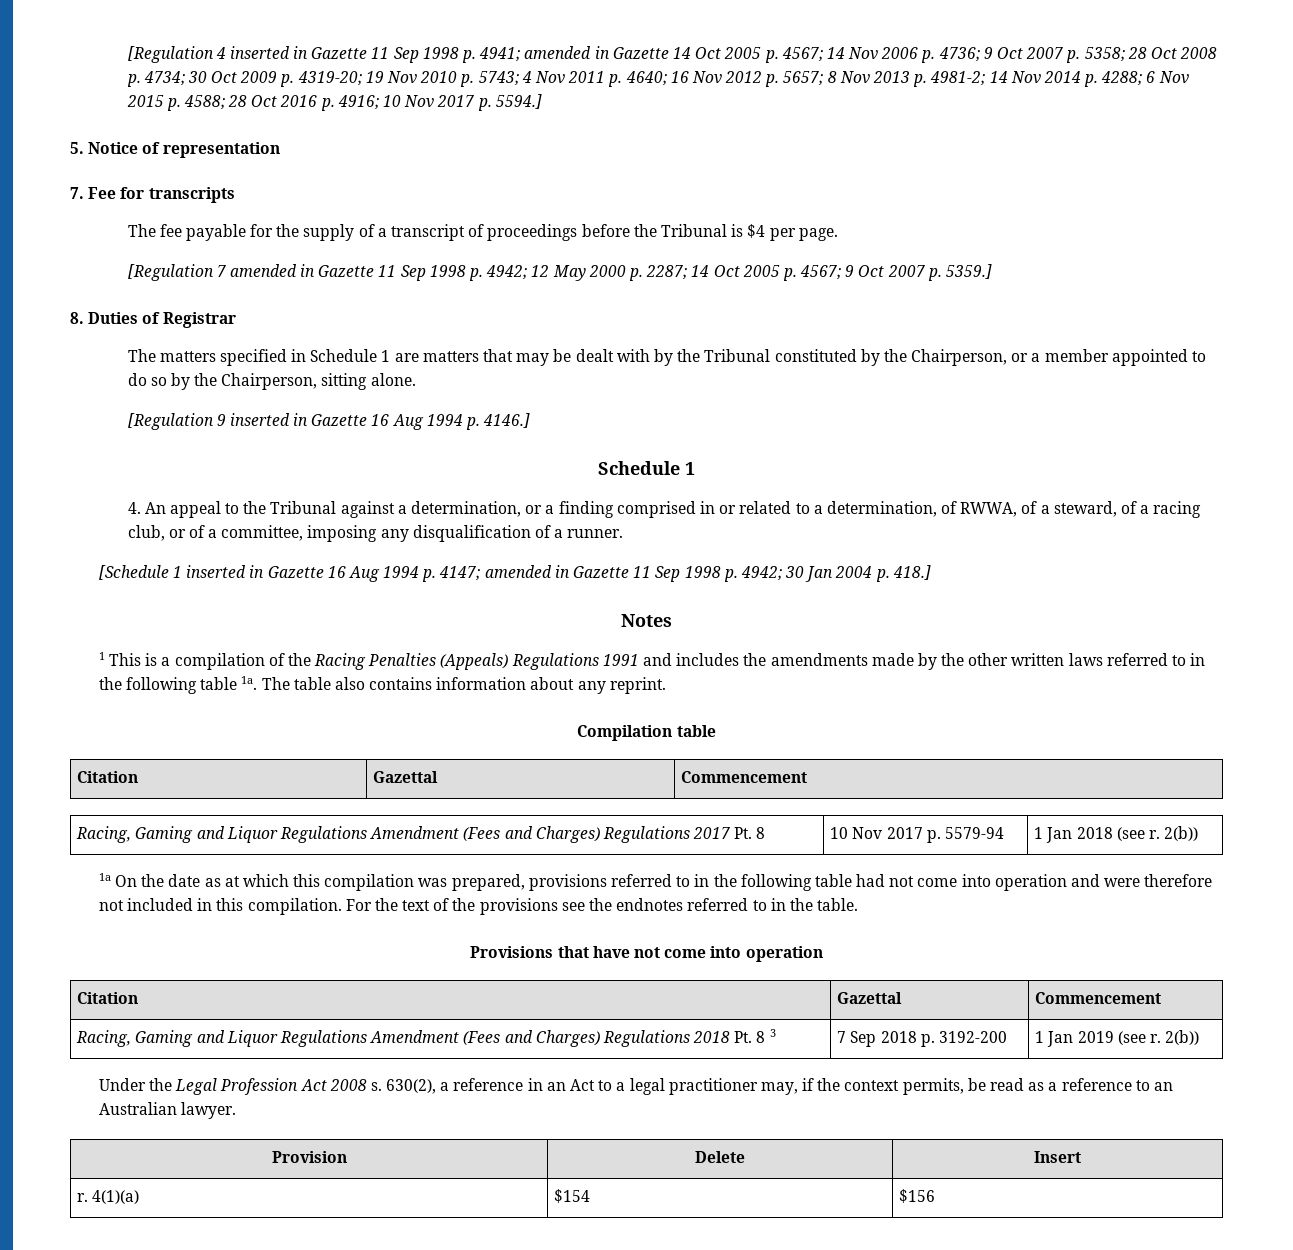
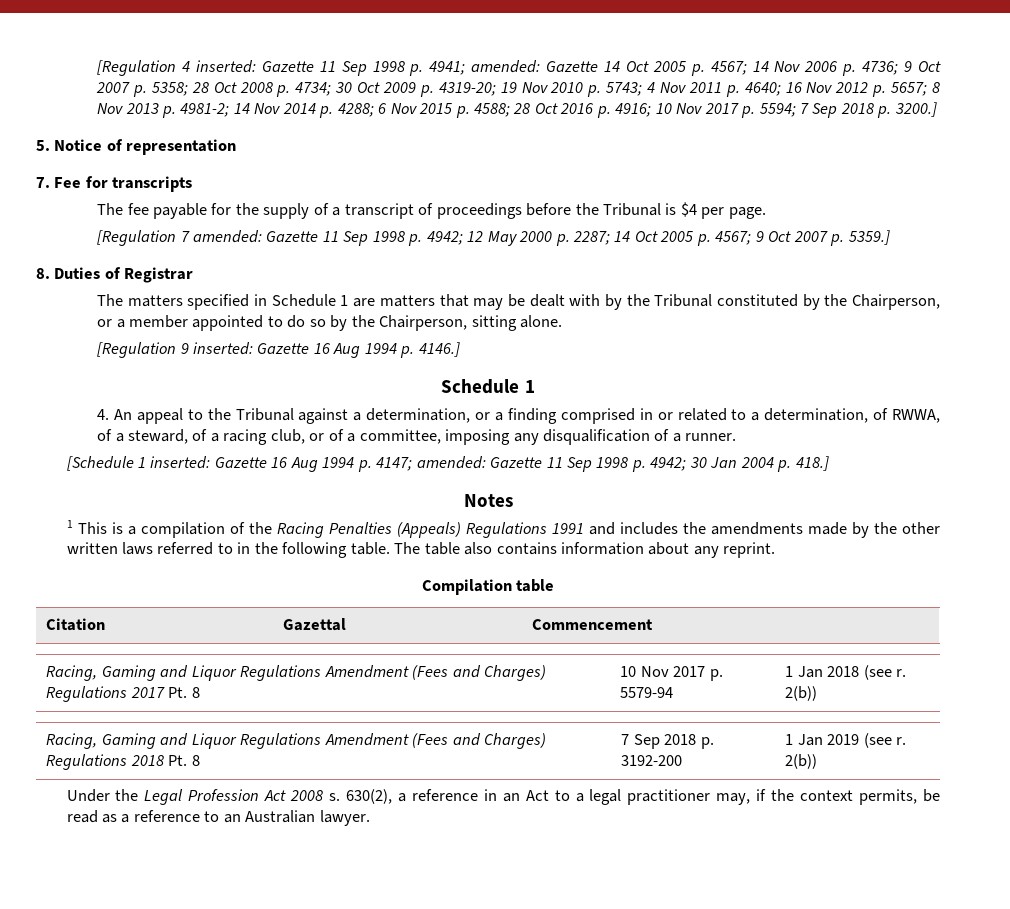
[229,46,309,59] inserted in -> [195,60,256,73] inserted:
[524,46,610,59] amended in -> [471,60,541,73] amended:
[495,94,542,109] 5594.] -> [759,102,937,118] 5594; 7 Sep 2018 p. 3200.]
[229,264,316,277] amended in -> [192,230,262,243] amended:
[229,413,309,426] inserted in -> [192,342,253,355] inserted:
[186,565,265,578] inserted in -> [150,456,211,469] inserted:
[484,565,570,578] amended in -> [416,456,486,469] amended:
[200,676,258,690] table 1a. -> [350,542,390,555] table.
[98,873,1213,891] [98,898,859,915] [470,946,823,962] [77,992,139,1004] [837,992,903,1004] [1035,992,1162,1004] // 1a On the date as at which this compilation was prepared, provisions referred to in the following table had not come into operation and were therefore not included in this compilation. For the text of the provisions see the endnotes referred to in the table. // Provisions that have not come into operation // Citation | Gazettal | Commencement -> (818, 693) none
[769,1029,776,1037] 3 -> (200, 760) none
[271,1151,347,1163] [695,1151,745,1163] [1034,1151,1081,1163] [77,1190,140,1204] [554,1189,591,1203] [899,1189,936,1203] // Provision | Delete | Insert // r. 4(1)(a) | $154 | $156 -> (370, 818) none

